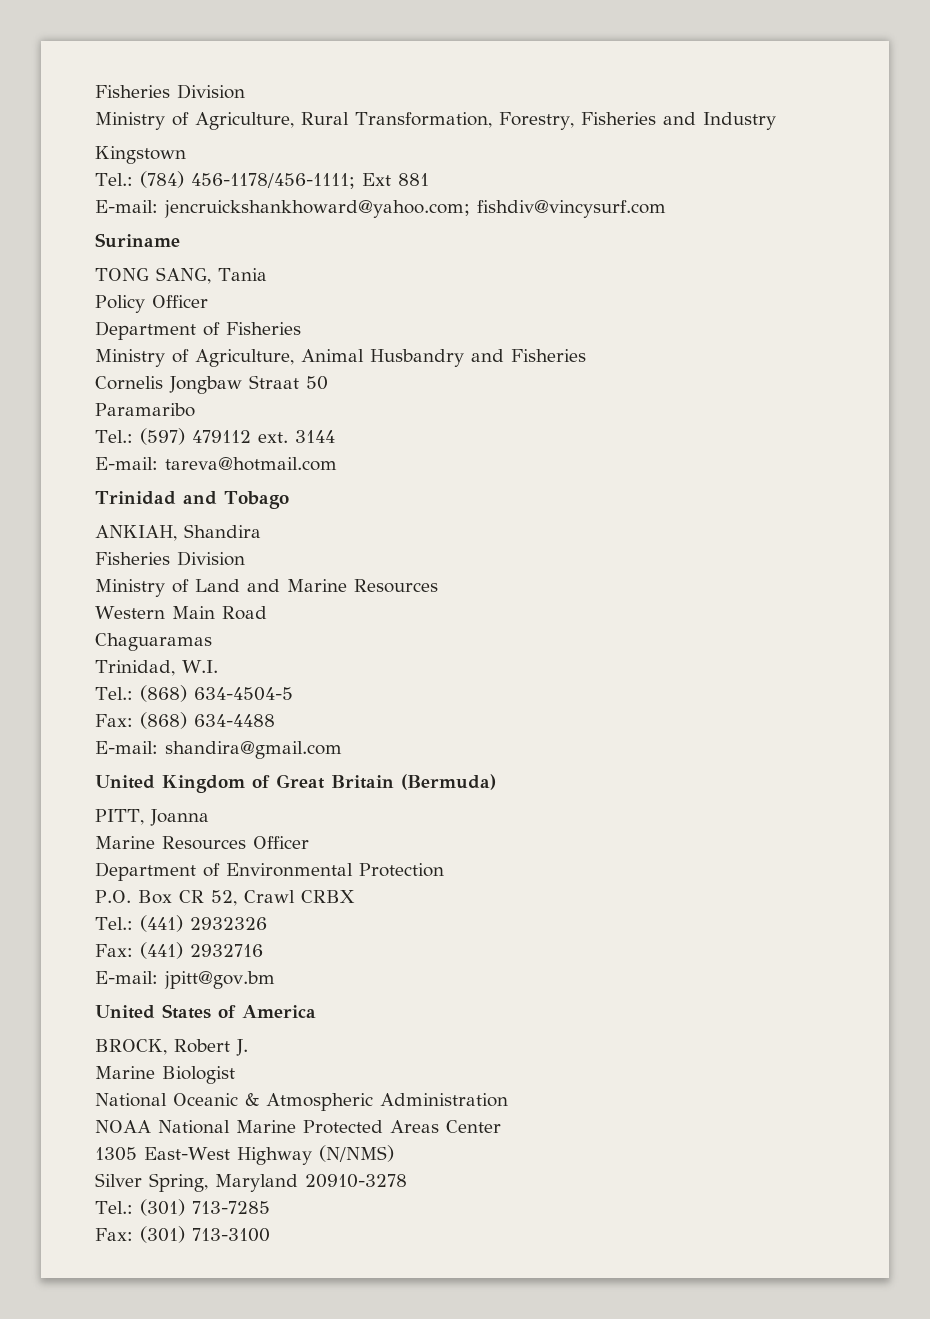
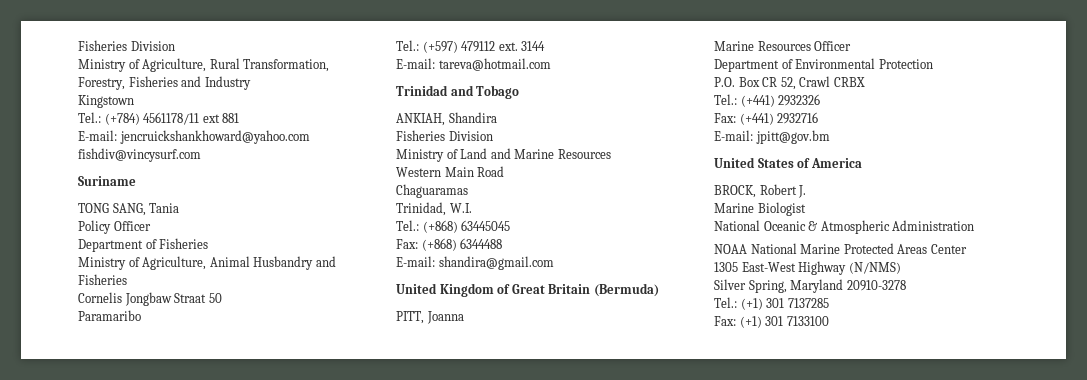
[139,171,391,189] (784) 456-1178/456-1111; Ext -> [104,112,220,125] (+784) 4561178/11 ext
[164,200,470,218] jencruickshankhoward@yahoo.com; -> [119,130,310,144] jencruickshankhoward@yahoo.com
[139,428,185,445] (597) -> [422,41,458,53] (+597)
[139,685,293,702] [95,712,275,729] (868) 634-4504-5 // Fax: (868) 634-4488 -> [422,220,511,233] [396,238,503,251] (+868) 63445045 // Fax: (+868) 6344488
[139,915,183,932] (441) -> [740,95,775,107] (+441)
[140,942,183,959] (441) -> [739,113,774,125] (+441)
[139,1199,270,1216] [95,1226,270,1243] (301) 713-7285 // Fax: (301) 713-3100 -> [740,298,829,310] [714,316,829,328] (+1) 301 7137285 // Fax: (+1) 301 7133100

